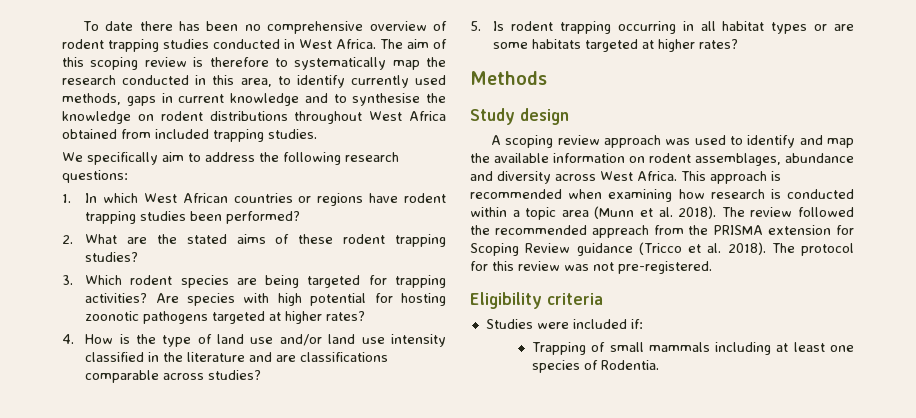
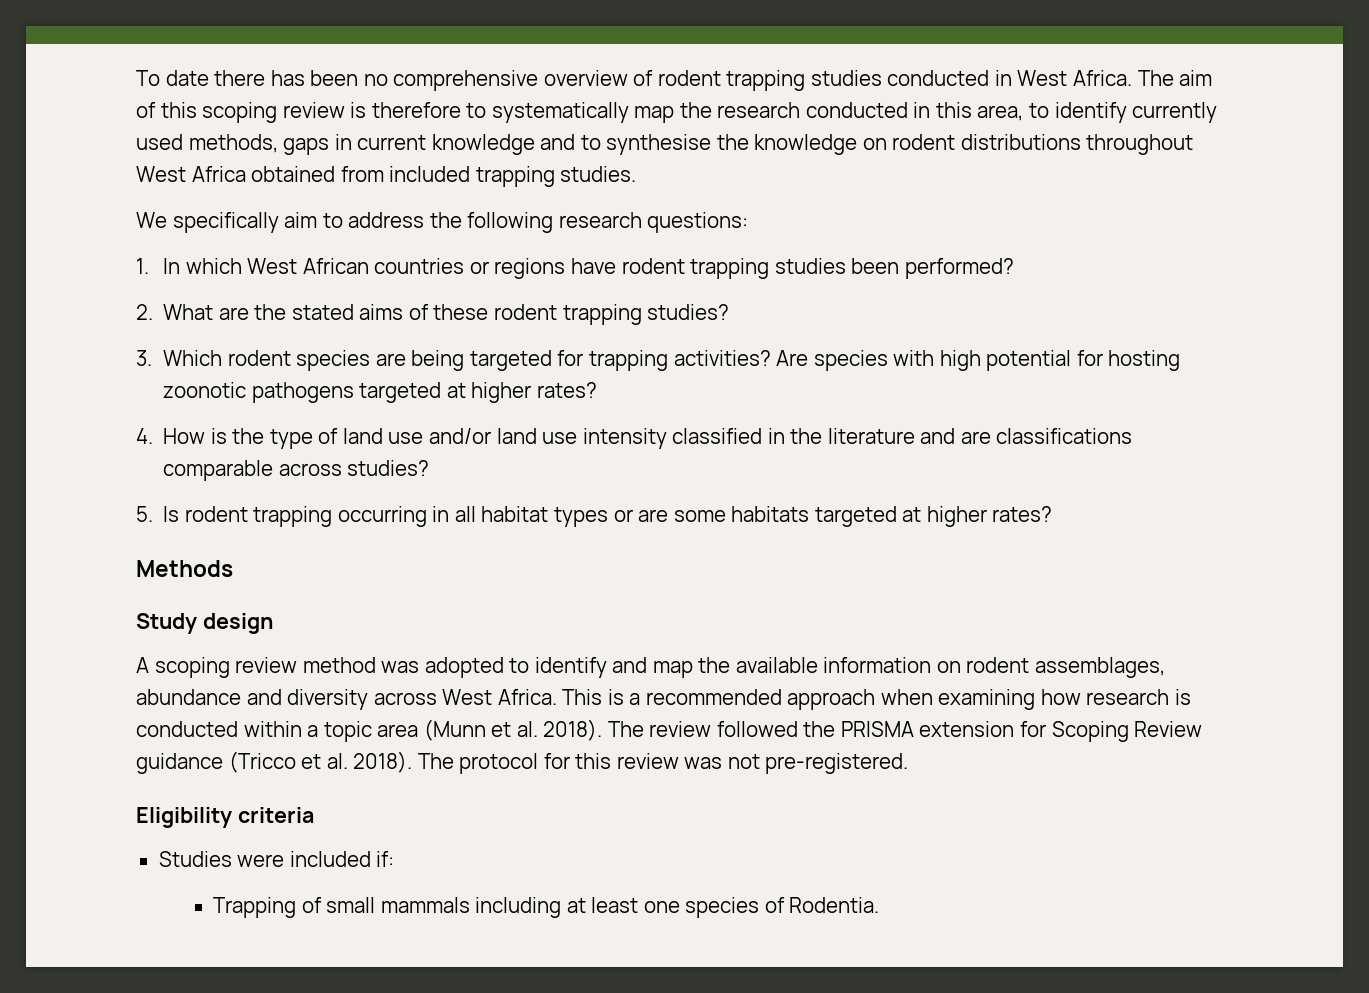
[603,135,726,148] approach was used -> [302,657,504,678] method was adopted
[710,171,781,184] [470,189,562,199] approach is recommended -> [607,689,876,710] is a recommended approach
[494,225,709,238] recommended appreach from the -> (836, 729) none

